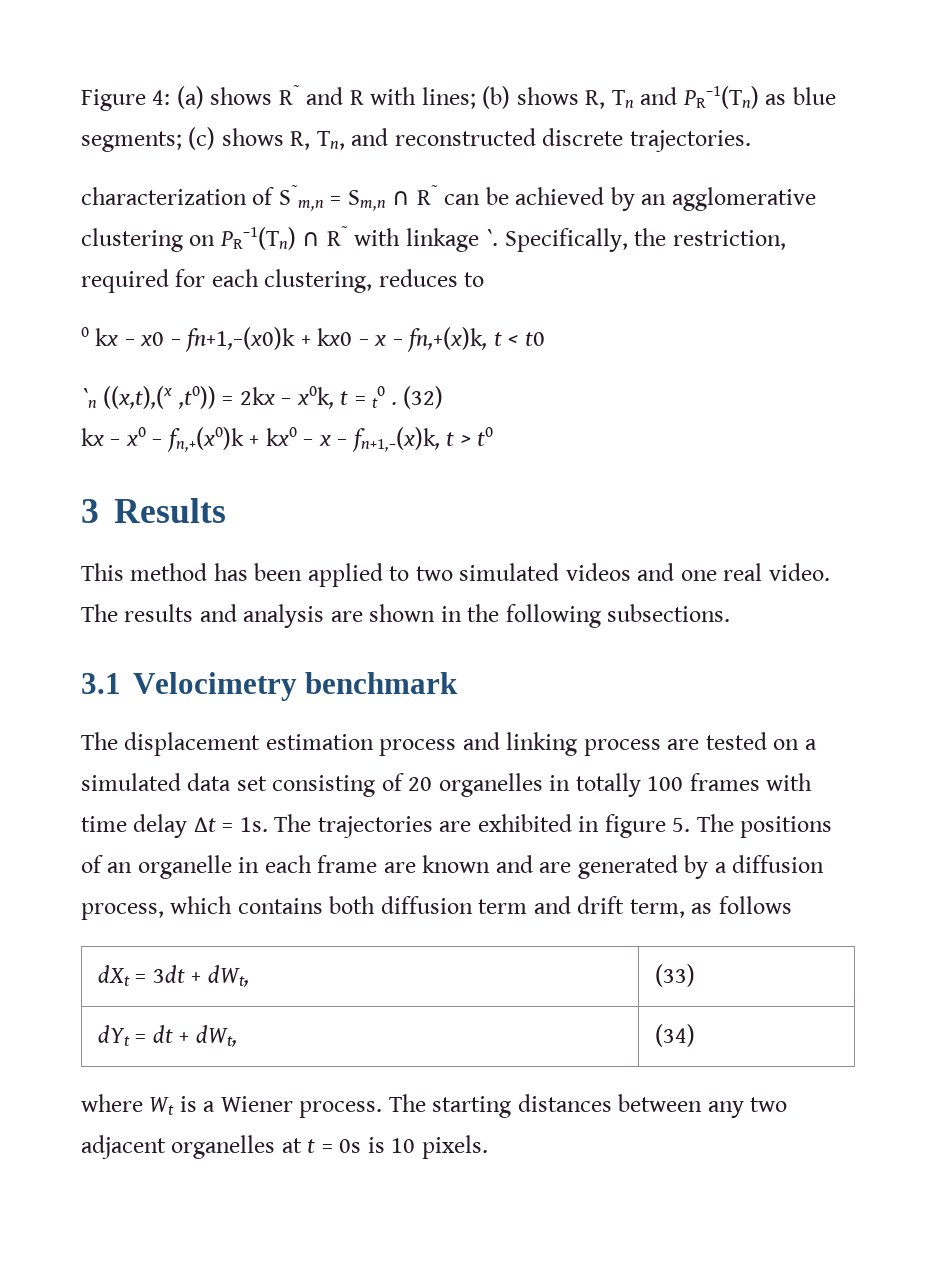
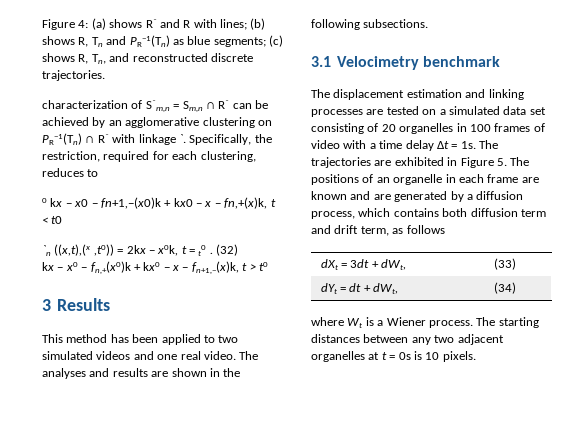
[124,604,325,628] results and analysis -> [42,368,148,379] analyses and results
[379,739,457,756] process -> (462, 93) none
[583,739,661,756] process -> [311,109,363,117] processes
[575,773,641,797] totally -> (467, 127) none
[766,773,813,791] with -> [533,123,545,132] [311,140,376,149] of video with a
[604,814,666,838] figure -> [460,157,494,168] Figure

